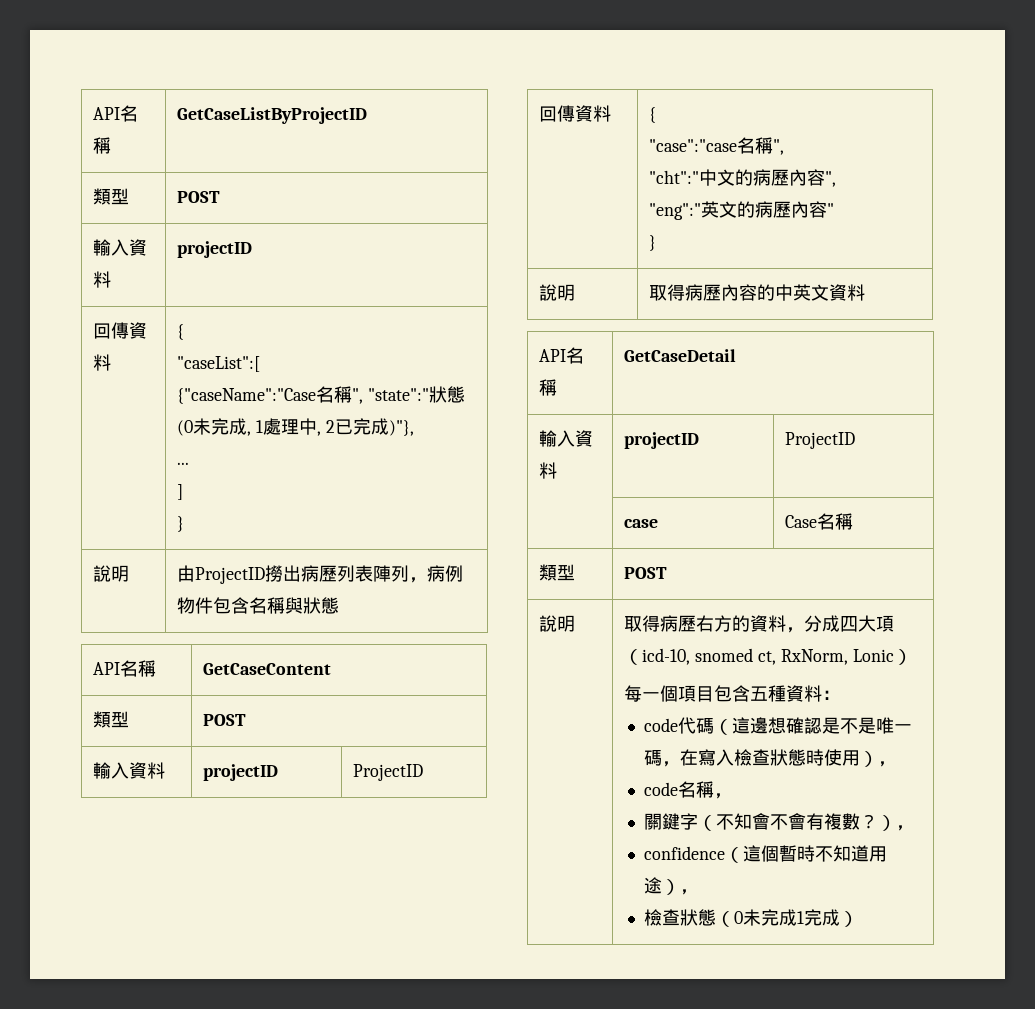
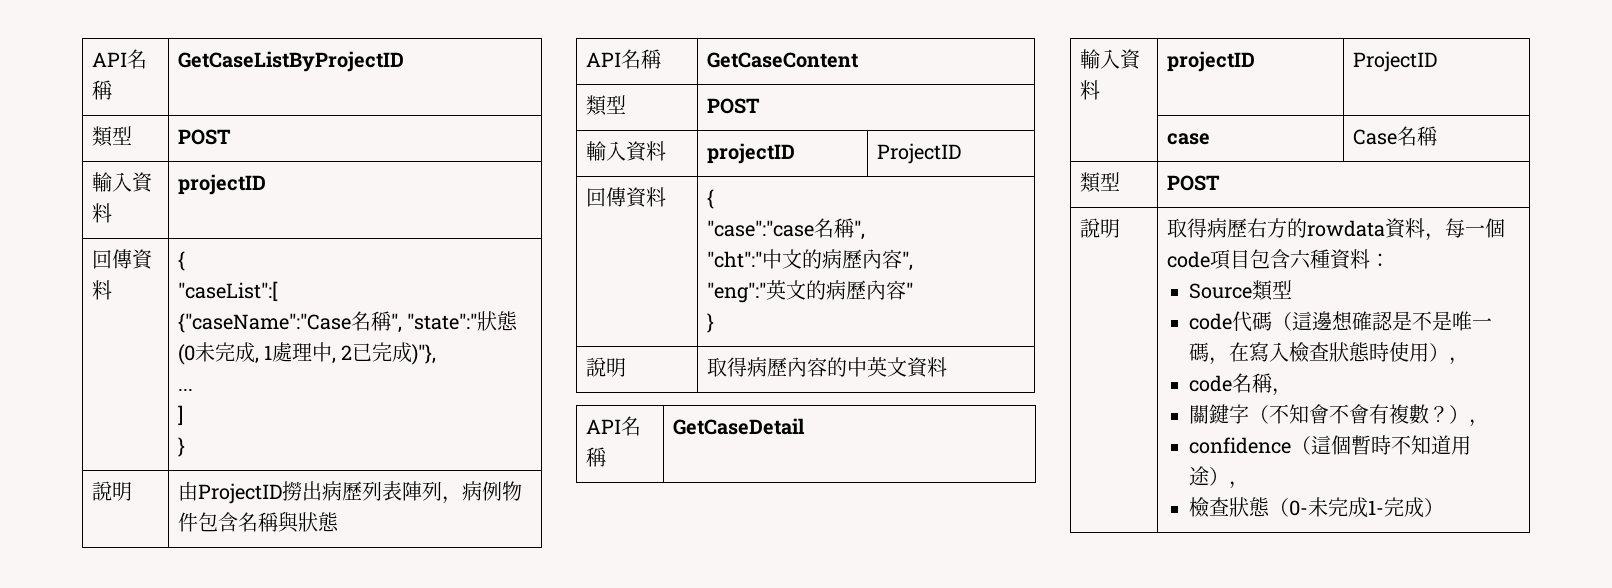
[750,615,895,633] [624,648,912,665] [624,685,679,702] 資料，分成四大項（icd-10, snomed ct, RxNorm, Lonic） // 每一個 -> [1306,218,1505,241] [1166,251,1210,268] rowdata資料，每一個code
[750,686,769,701] 五 -> [1289,249,1311,269] 六
(841, 695) none -> [1188,280,1292,301] // Source類型
[734,909,805,926] 0未完成1 -> [1288,497,1384,518] 0-未完成1-

